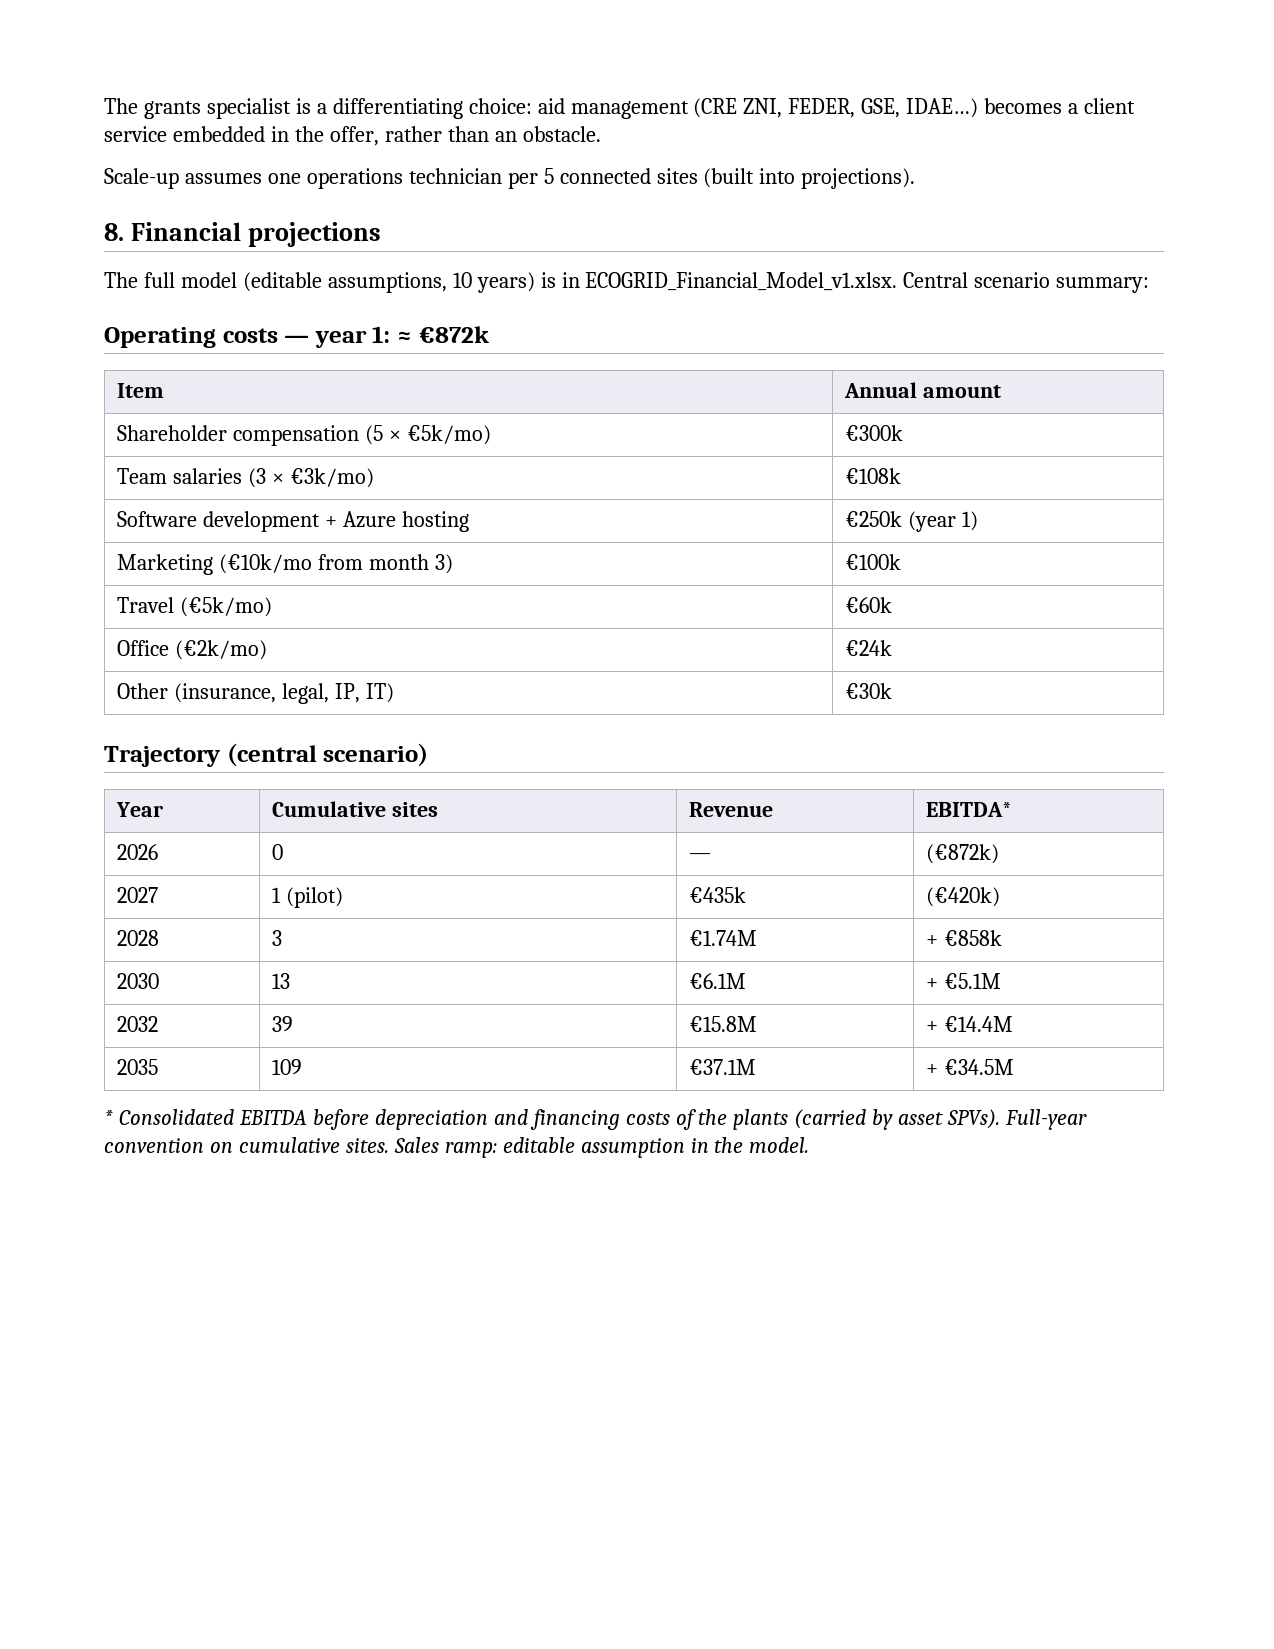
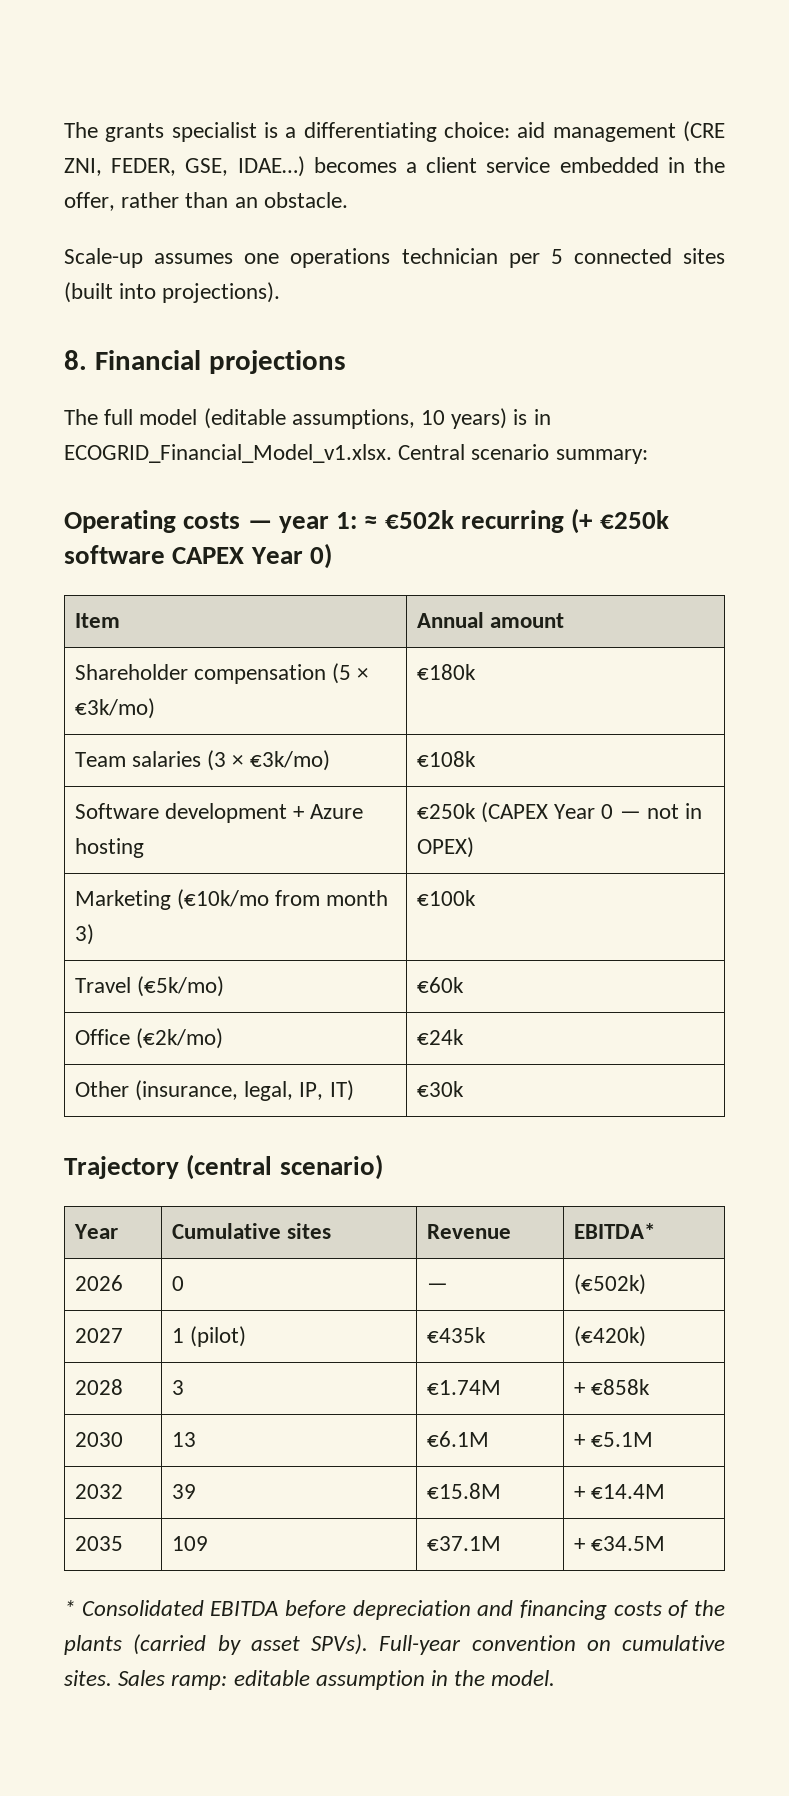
[418,326,489,343] €872k -> [384,508,669,534] [64,543,332,569] €502k recurring (+ €250k software CAPEX Year 0)
[406,425,491,445] [844,425,903,441] €5k/mo) | €300k -> [74,698,155,719] [416,664,476,680] €3k/mo) | €180k
[907,511,978,532] (year 1) -> [481,802,703,823] [416,837,474,858] (CAPEX Year 0 — not in OPEX)
[925,844,999,864] (€872k) -> [573,1274,646,1295] (€502k)

